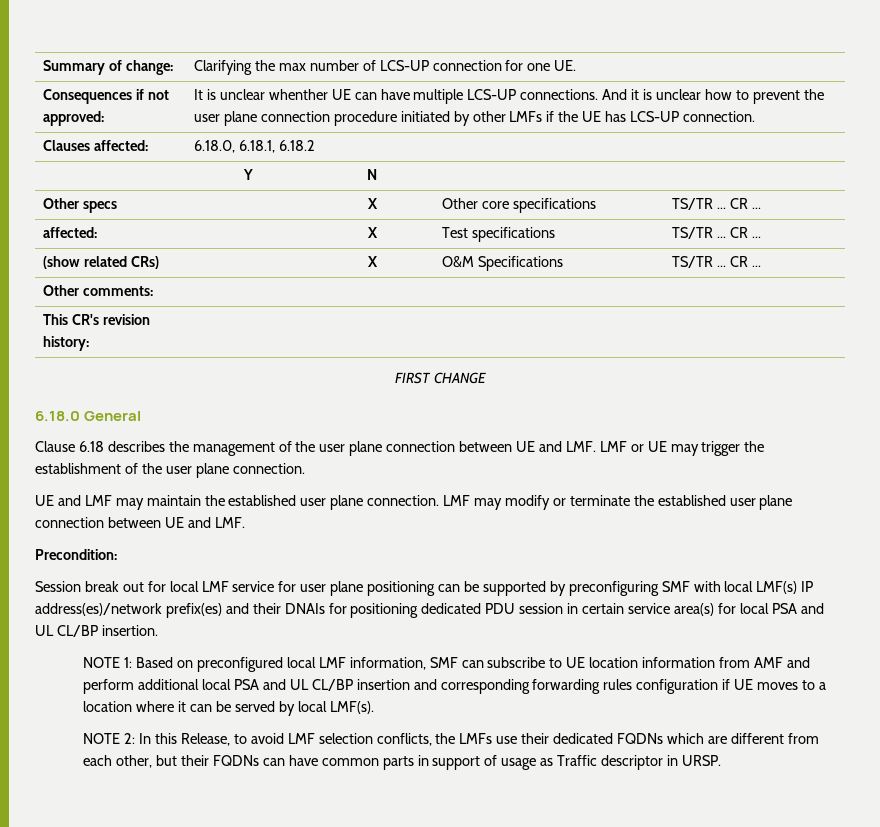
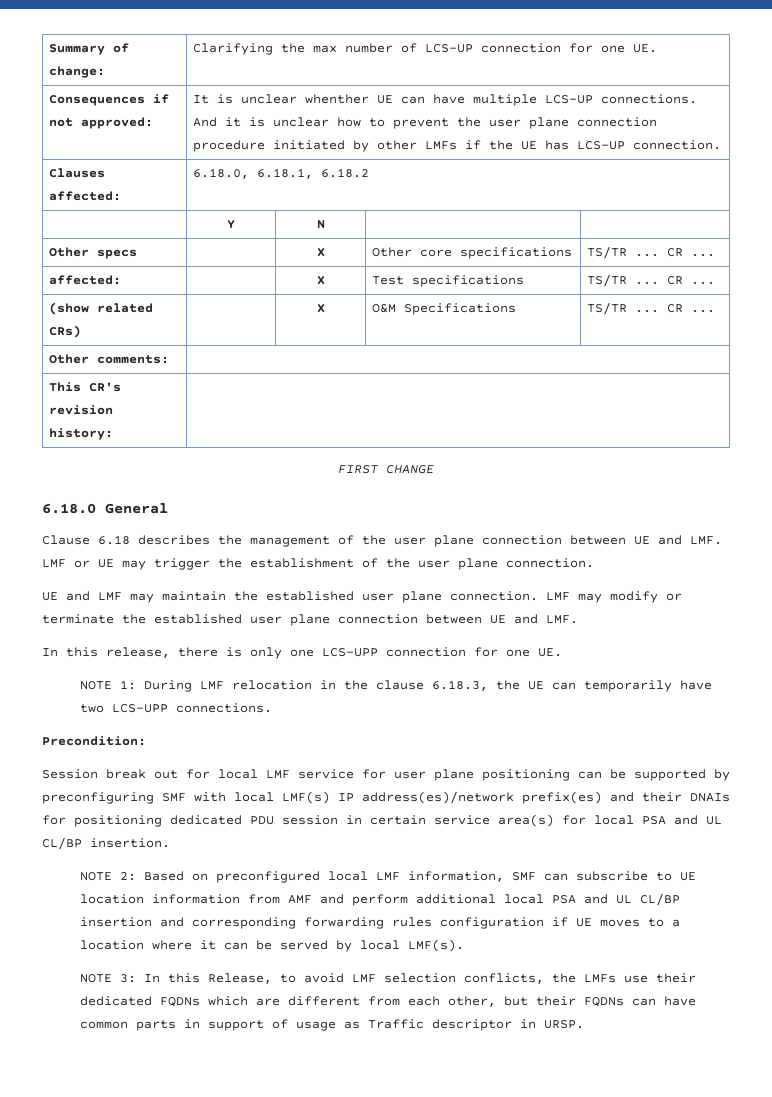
(245, 522) none -> [42,647,562,659] [80,680,713,692] [80,703,273,713] // In this release, there is only one LCS-UPP connection for one UE. // NOTE 1: During LMF relocation in the clause 6.18.3, the UE can temporarily have two LCS-UPP connections.
[124,657,133,668] 1: -> [120,872,137,881] 2:
[124,733,136,744] 2: -> [120,974,137,983] 3:

